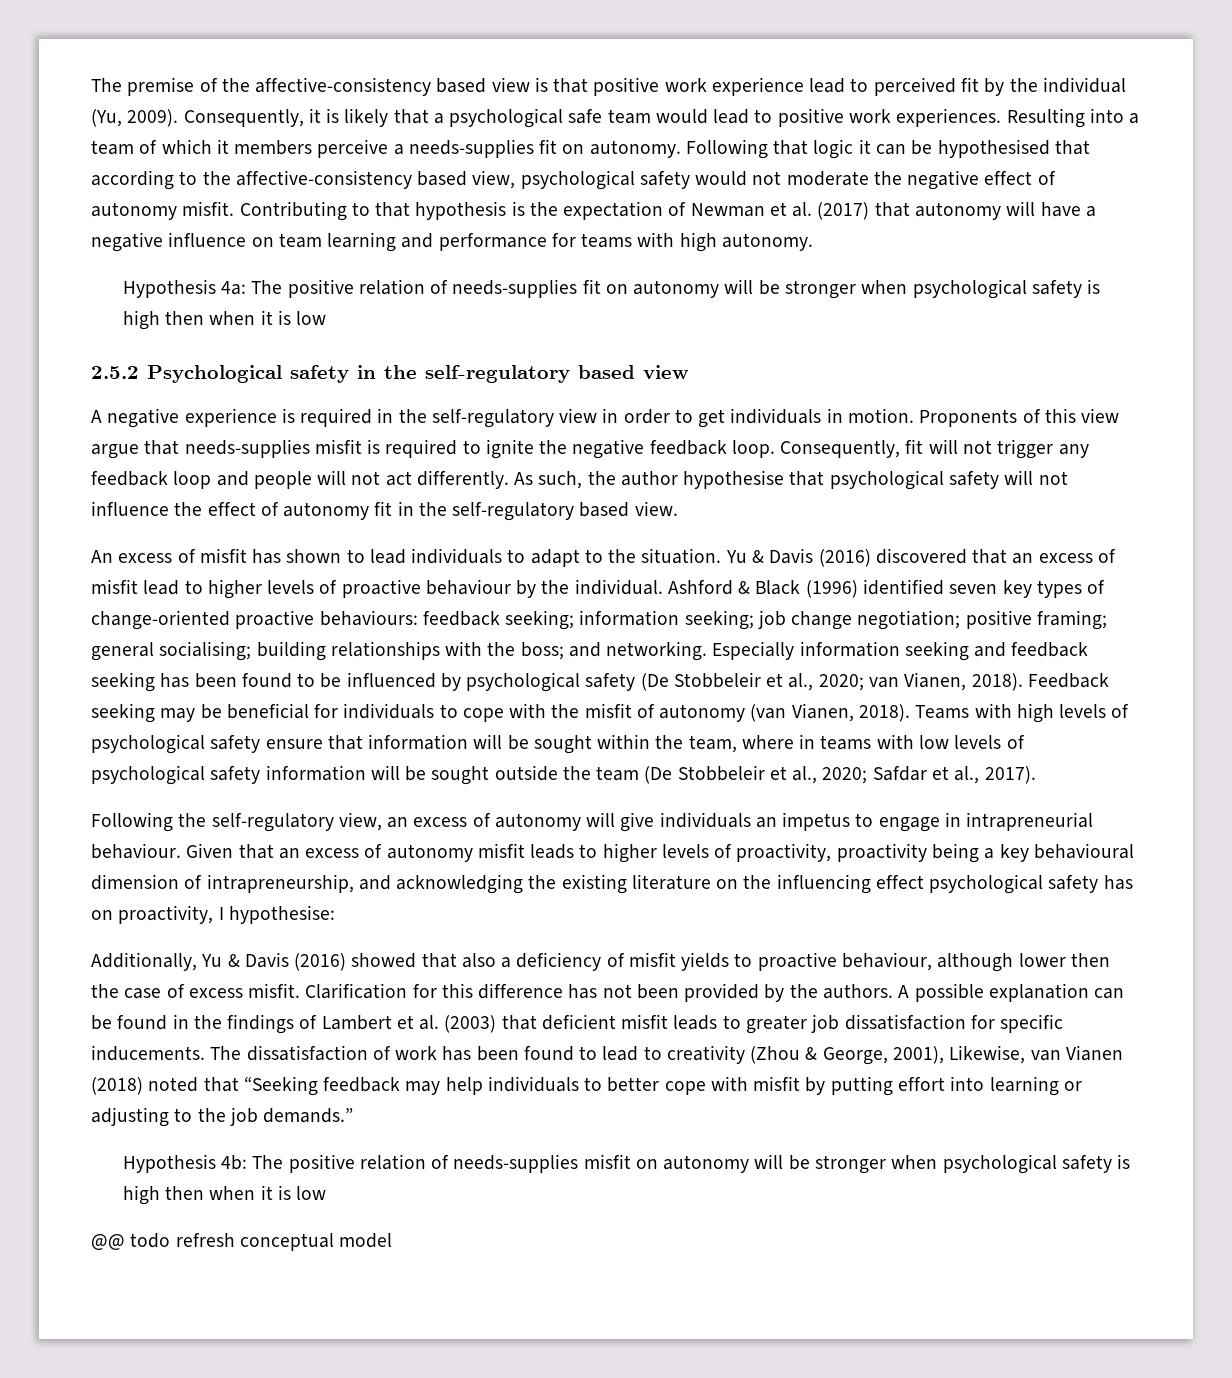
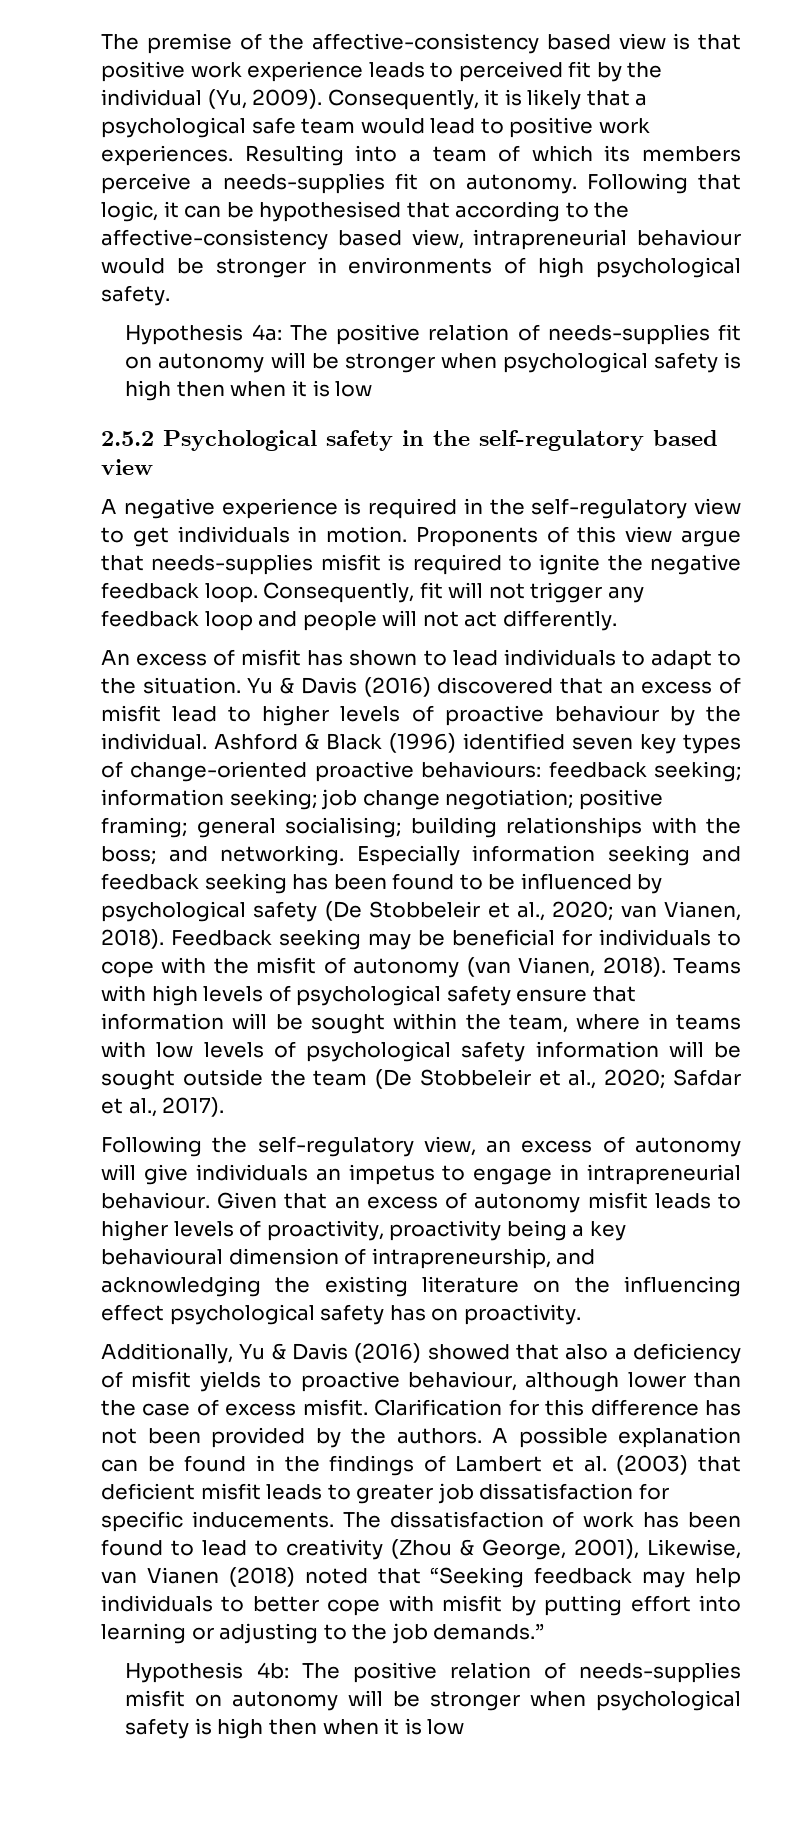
[809,78,846,93] lead -> [368,62,425,78] leads
[216,139,229,154] it -> [604,145,631,162] its
[813,139,854,159] logic -> [101,201,158,222] logic,
[520,170,1056,190] [91,201,1096,221] [91,232,813,252] psychological safety would not moderate the negative effect of autonomy misfit. Contributing to that hypothesis is the expectation of Newman et al. (2017) that autonomy will have a negative influence on team learning and performance for teams with high autonomy. -> [473,229,741,250] [101,257,741,278] [101,285,170,306] intrapreneurial behaviour would be stronger in environments of high psychological safety.
[602,408,670,424] in order -> (741, 506) none
[514,470,1068,490] [91,501,678,521] As such, the author hypothesise that psychological safety will not influence the effect of autonomy fit in the self-regulatory based view. -> (617, 620) none
[118,905,335,924] proactivity, I hypothesise: -> [463,1304,581,1325] proactivity.
[1070,953,1110,967] then -> [694,1372,741,1388] than
[91,1233,393,1251] // @@ todo refresh conceptual model -> (465, 1727) none

